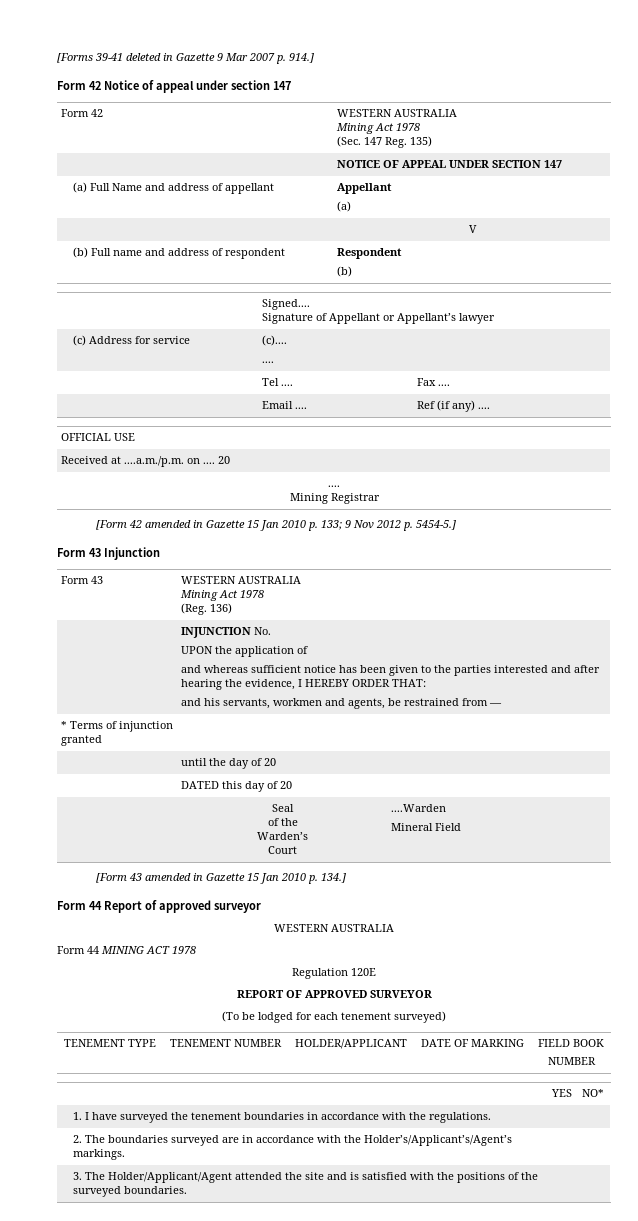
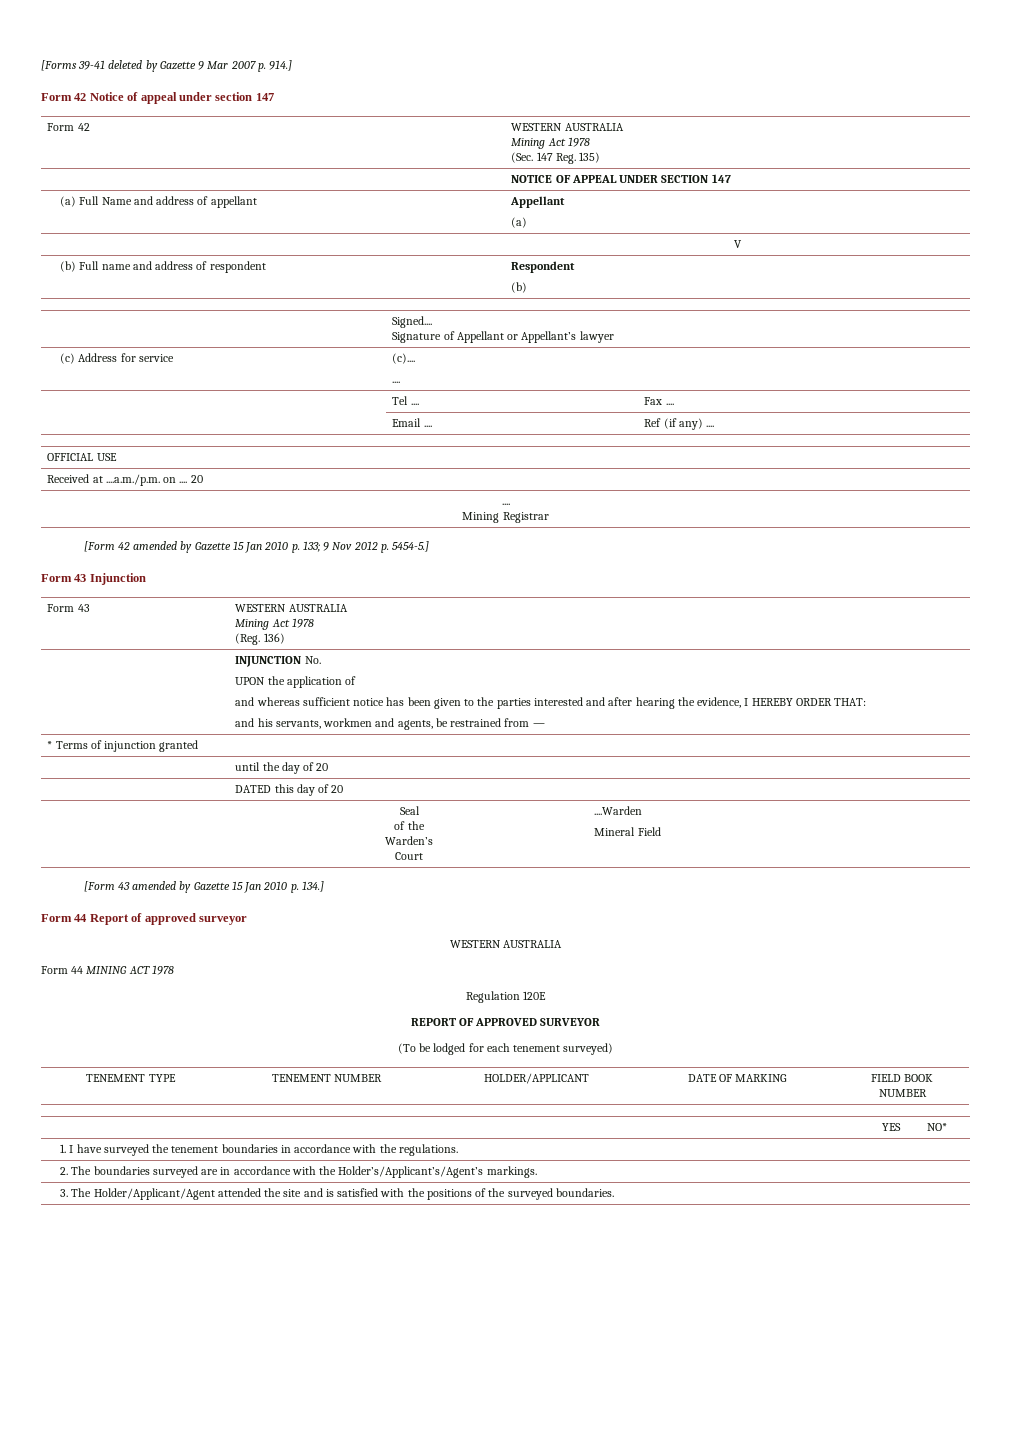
[163,53,173,61] in -> [145,60,158,72] by
[193,520,204,528] in -> [180,541,193,553] by
[193,873,204,881] in -> [179,881,192,893] by

